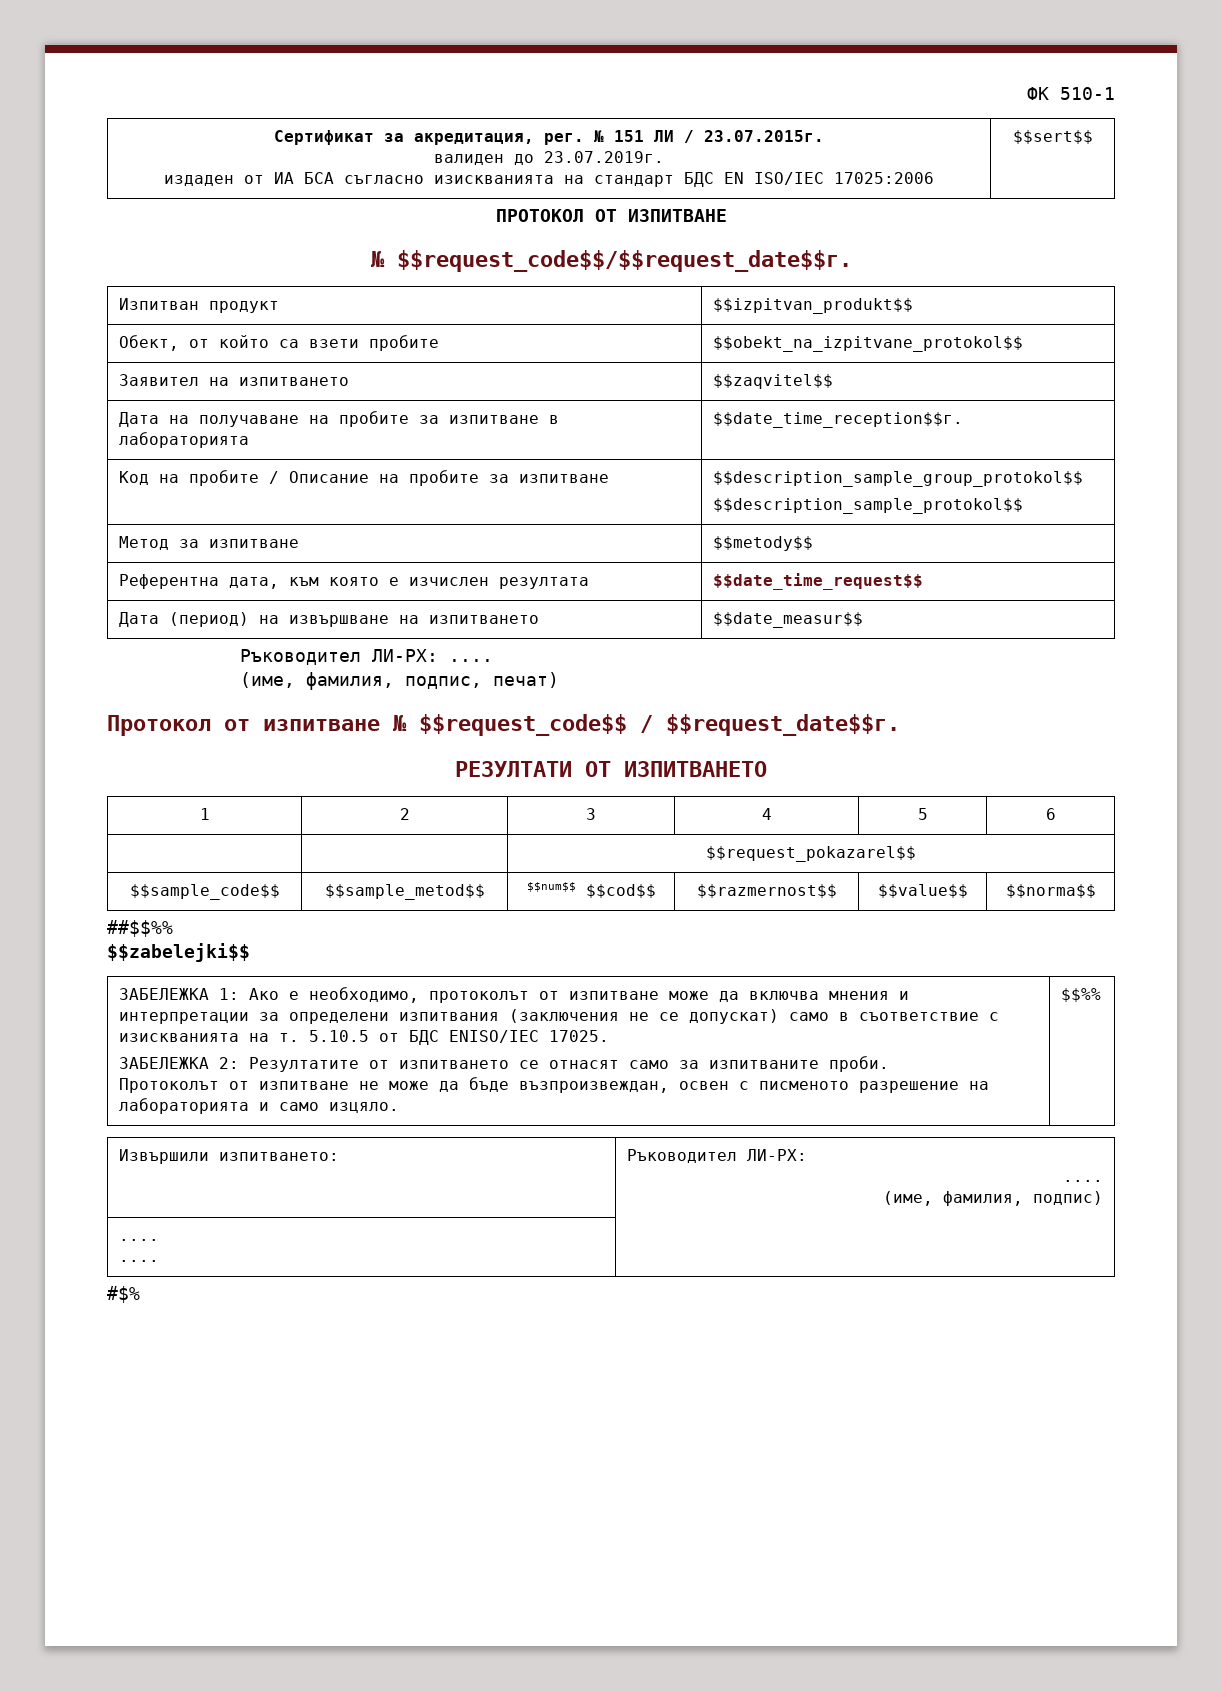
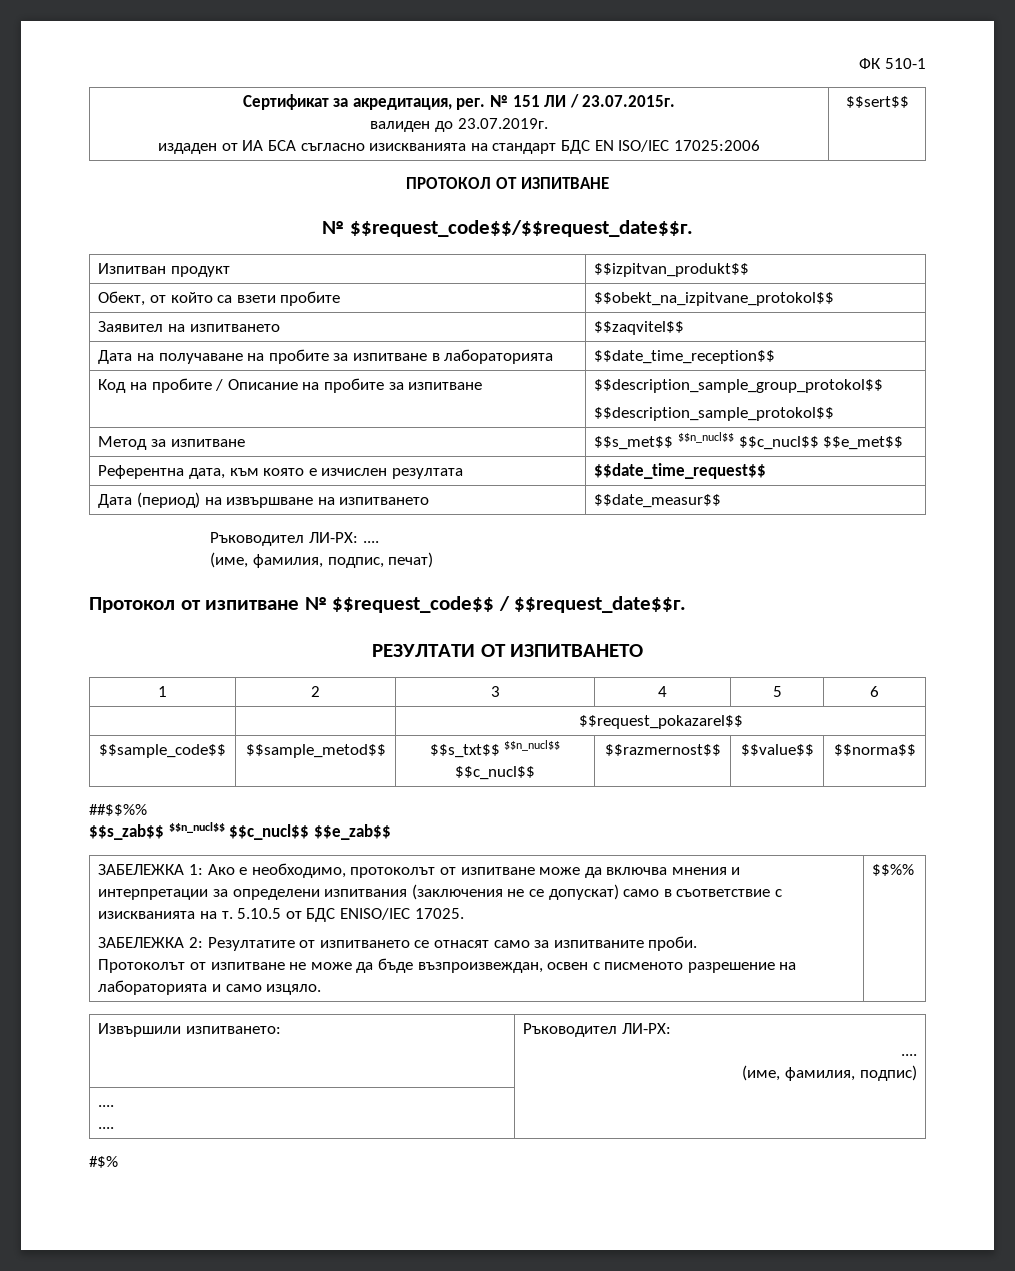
[712,412,963,428] $$date_time_reception$$г. -> [594,350,776,364] $$date_time_reception$$
[712,536,813,551] $$metody$$ -> [594,432,904,450] $$s_met$$ $$n_nucl$$ $$c_nucl$$ $$e_met$$
[526,882,656,898] $$num$$ $$cod$$ -> [429,740,561,758] [455,766,535,780] $$s_txt$$ $$n_nucl$$ $$c_nucl$$
[107,943,250,962] $$zabelejki$$ -> [89,822,391,840] $$s_zab$$ $$n_nucl$$ $$c_nucl$$ $$e_zab$$

